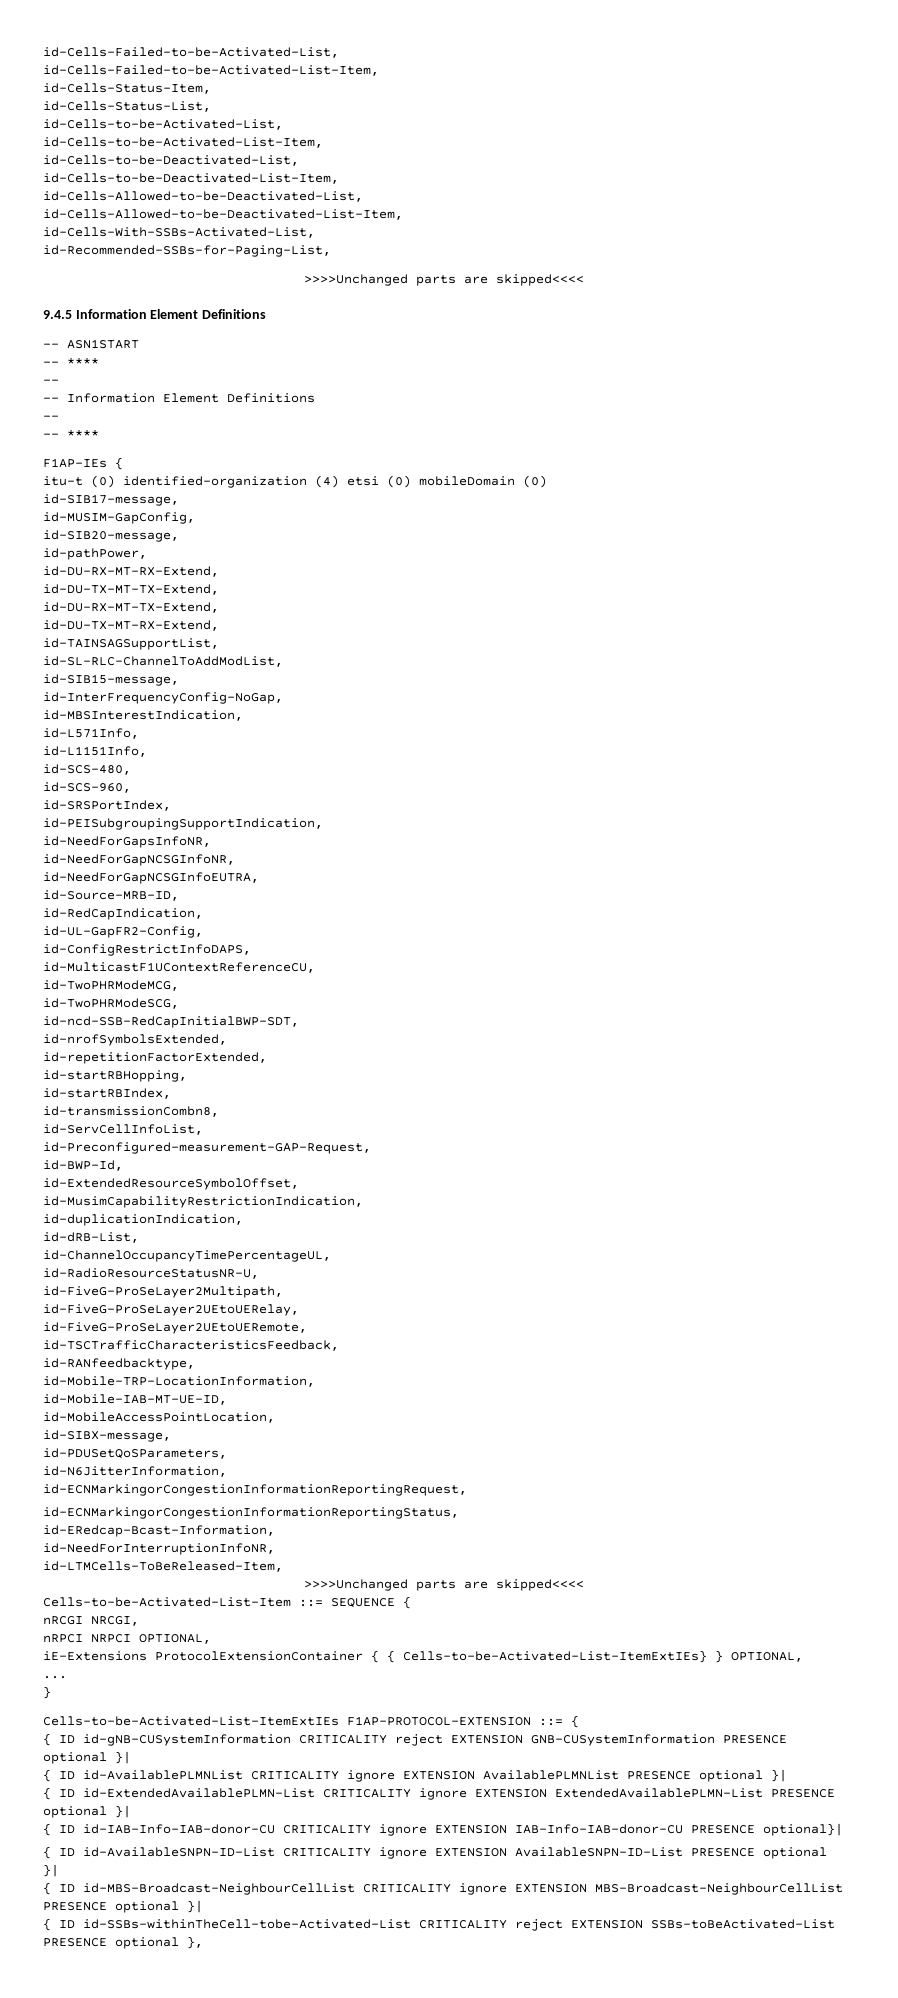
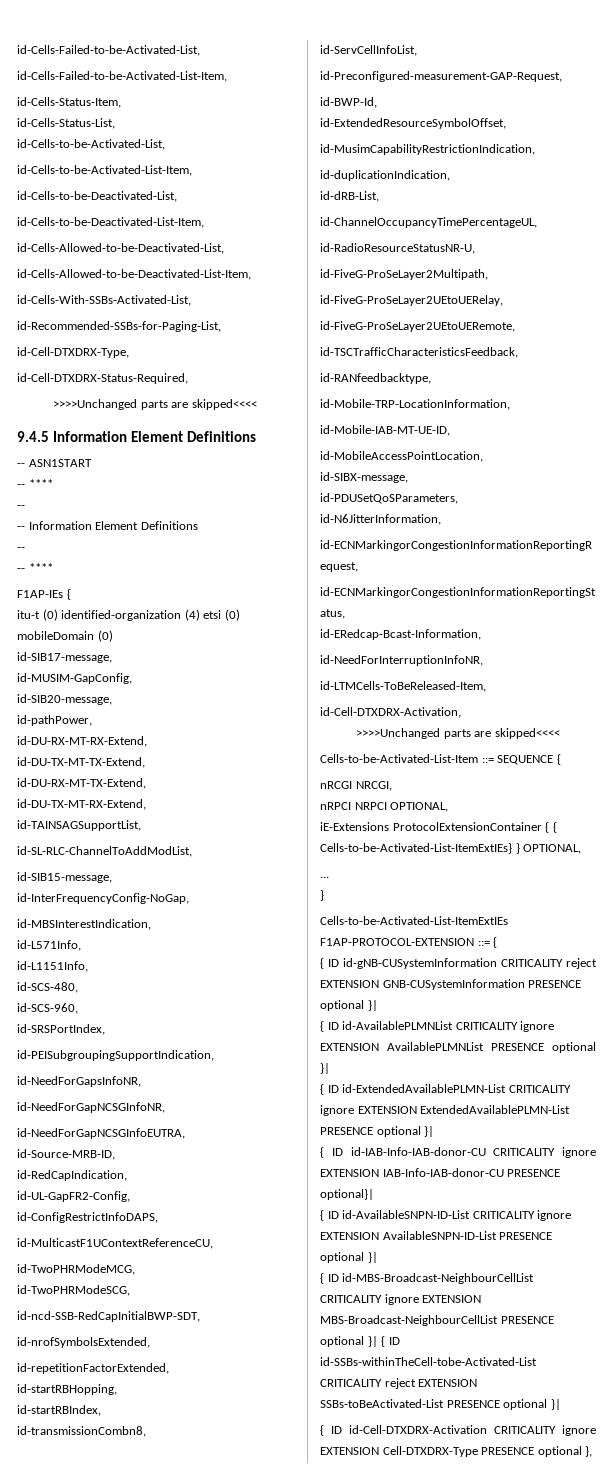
(331, 251) none -> [17,347,129,358] [17,373,188,384] // id-Cell-DTXDRX-Type, // id-Cell-DTXDRX-Status-Required,
(283, 1566) none -> [320,707,461,718] // id-Cell-DTXDRX-Activation,
(203, 1906) // -> (378, 1341) none
(179, 1943) none -> [550,1399,561,1410] [320,1425,596,1436] [320,1446,582,1457] }| // { ID id-Cell-DTXDRX-Activation CRITICALITY ignore EXTENSION Cell-DTXDRX-Type PRESENCE optional

